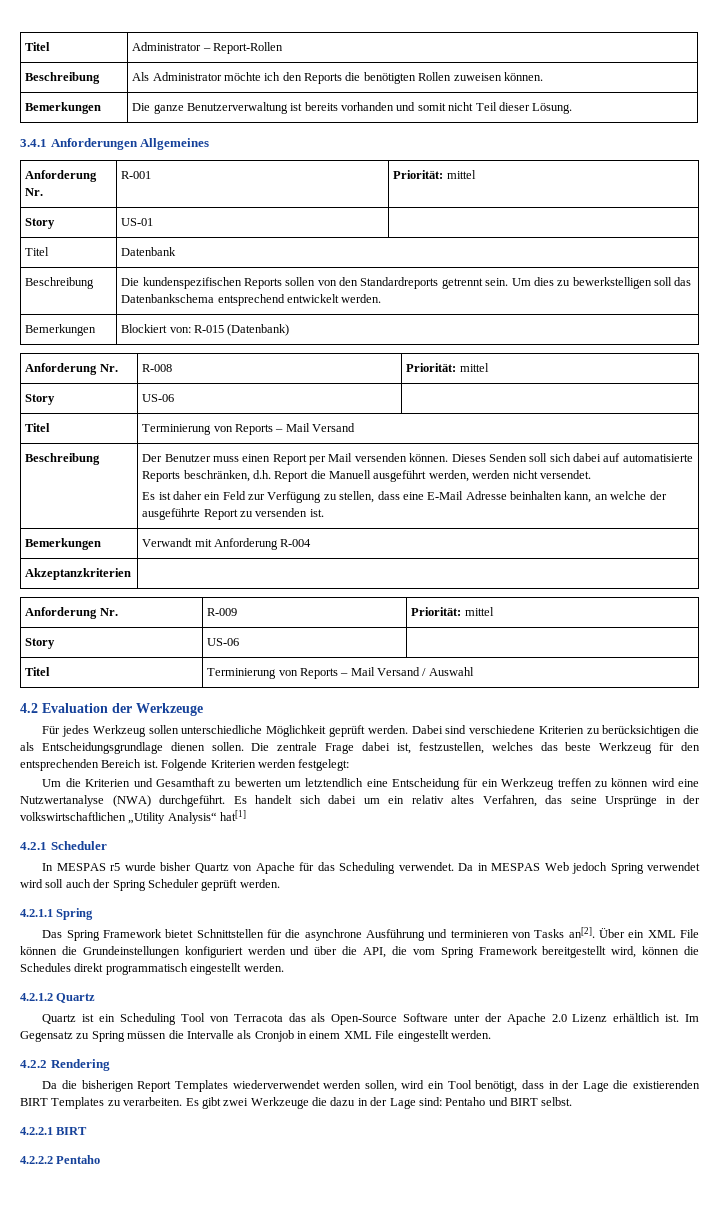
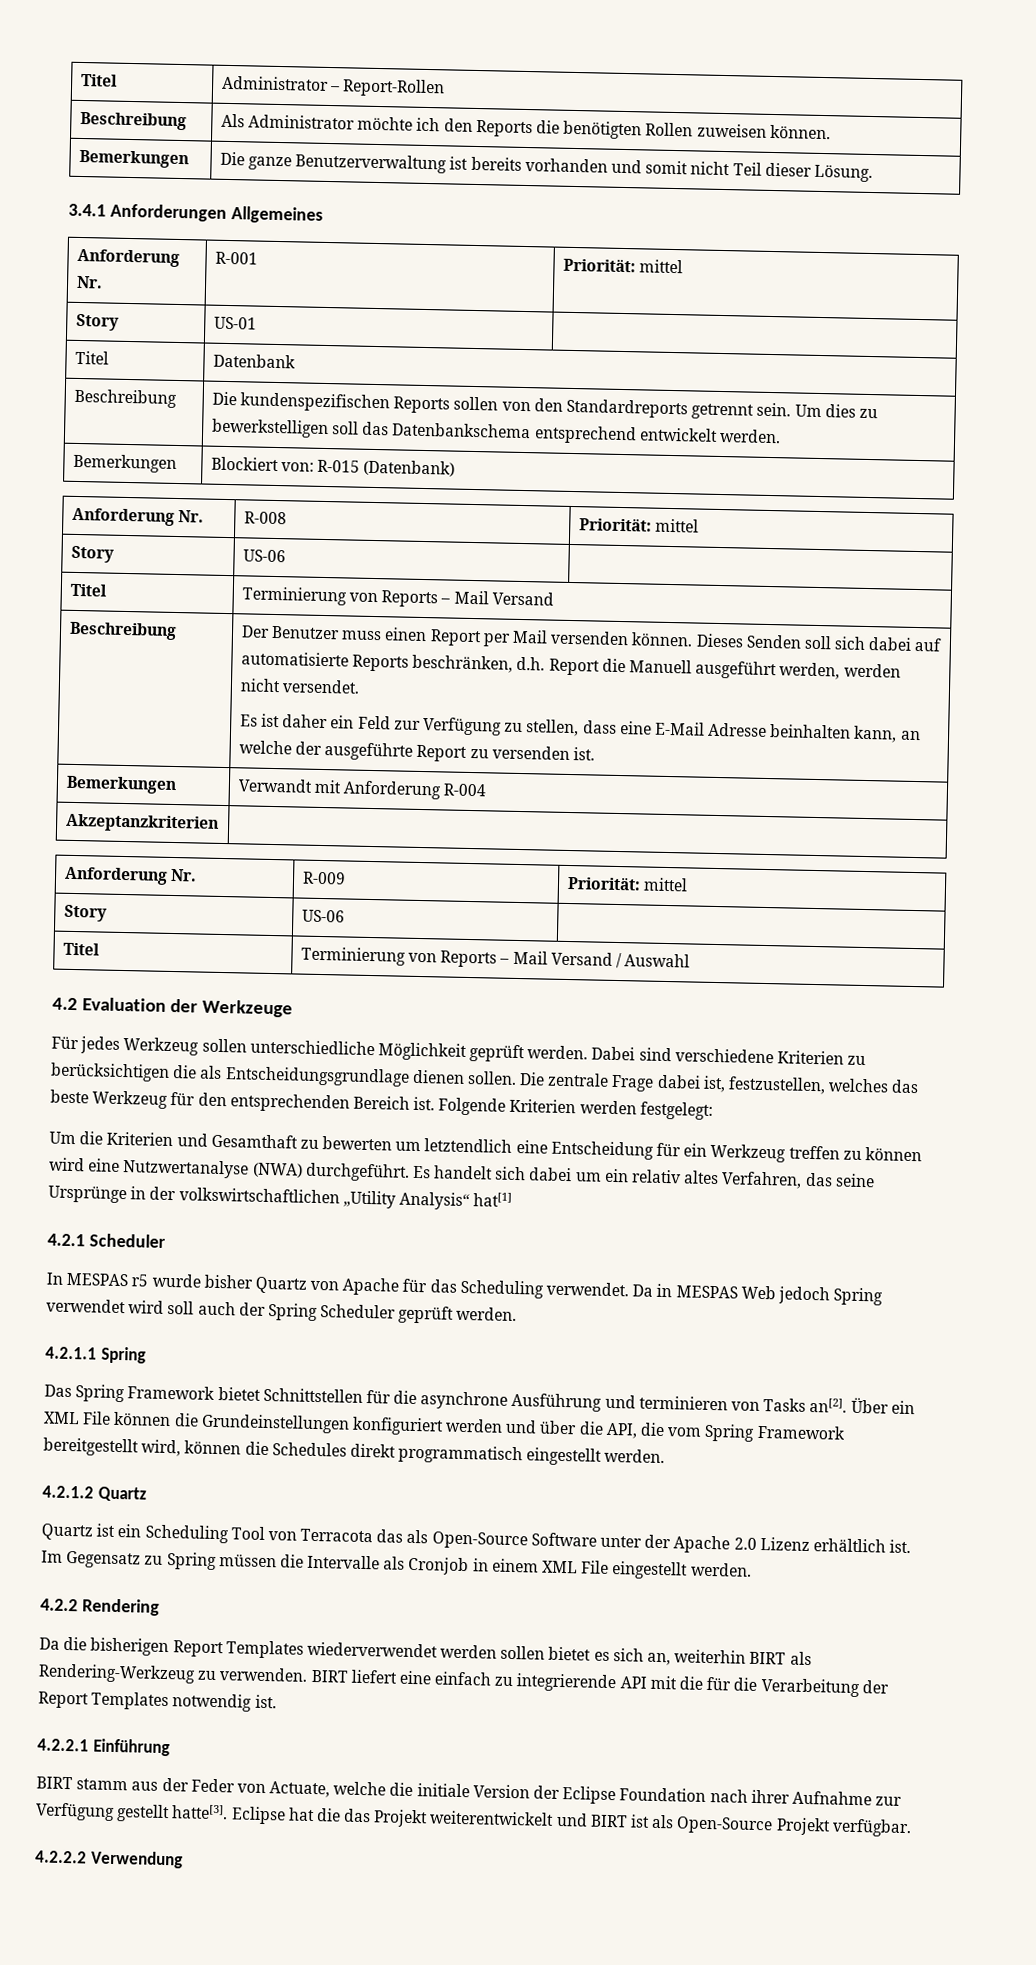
[364,1080,700,1092] [20,1097,573,1109] [20,1127,88,1135] sollen, wird ein Tool benötigt, dass in der Lage die existierenden BIRT Templates zu verarbeiten. Es gibt zwei Werkzeuge die dazu in der Lage sind: Pentaho und BIRT selbst. // 4.2.2.1 BIRT -> [500,1645,812,1666] [38,1663,889,1698] [38,1691,277,1712] [37,1738,170,1757] [36,1776,903,1806] [35,1802,912,1838] sollen bietet es sich an, weiterhin BIRT als Rendering-Werkzeug zu verwenden. BIRT liefert eine einfach zu integrierende API mit die für die Verarbeitung der Report Templates notwendig ist. // 4.2.2.1 Einführung // BIRT stamm aus der Feder von Actuate, welche die initiale Version der Eclipse Foundation nach ihrer Aufnahme zur Verfügung gestellt hatte[3]. Eclipse hat die das Projekt weiterentwickelt und BIRT ist als Open-Source Projekt verfügbar.
[56,1155,101,1164] Pentaho -> [90,1850,183,1869] Verwendung

